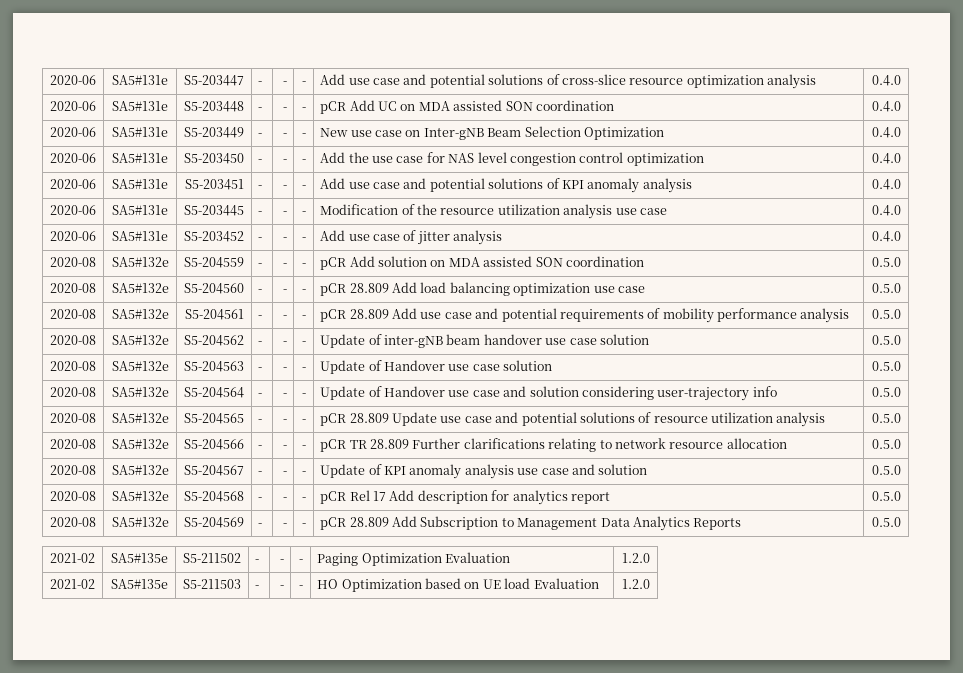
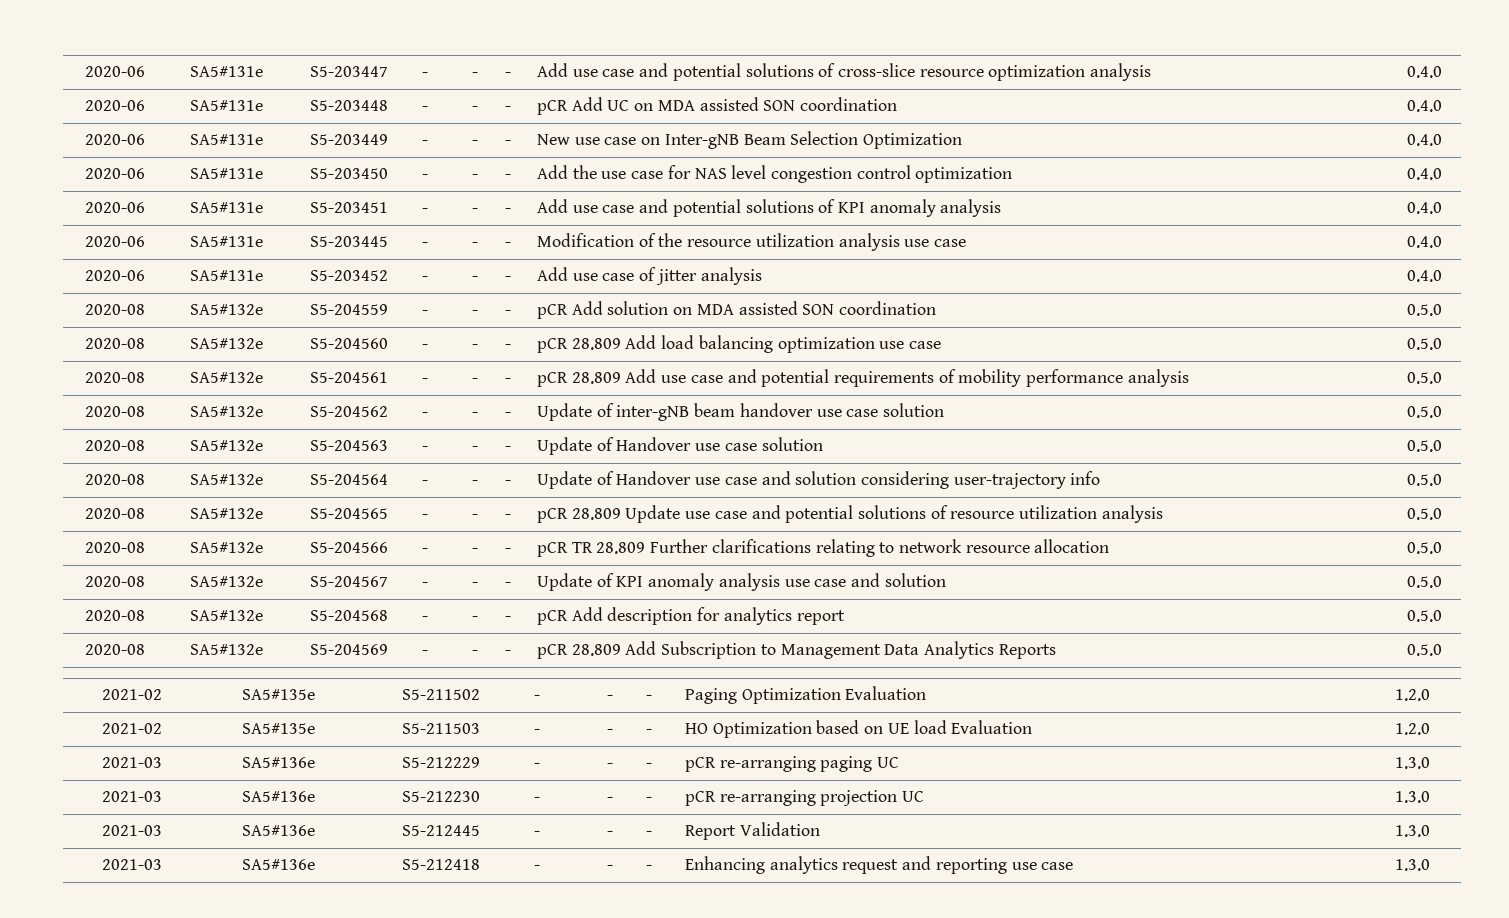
[349,490,387,501] Rel 17 -> (568, 617) none
(650, 584) none -> [101,757,162,768] [242,757,315,768] [401,757,480,768] [533,763,540,768] [607,763,614,768] [646,763,652,768] [684,756,900,772] [1395,757,1430,769] [101,791,162,802] [242,791,315,802] [401,791,480,802] [533,797,540,802] [607,797,614,802] [646,797,652,802] [684,790,925,806] [1395,791,1430,803] [101,825,162,836] [242,825,315,836] [401,825,480,836] [533,831,540,836] [607,831,614,836] [646,831,652,836] [684,822,820,840] [1395,825,1430,837] [101,859,162,870] [242,859,315,870] [401,859,480,870] [533,865,540,870] [607,865,614,870] [646,865,652,870] [684,856,1074,874] [1395,859,1430,871] // 2021-03 | SA5#136e | S5-212229 | - | - | - | pCR re-arranging paging UC | 1.3.0 // 2021-03 | SA5#136e | S5-212230 | - | - | - | pCR re-arranging projection UC | 1.3.0 // 2021-03 | SA5#136e | S5-212445 | - | - | - | Report Validation | 1.3.0 // 2021-03 | SA5#136e | S5-212418 | - | - | - | Enhancing analytics request and reporting use case | 1.3.0

